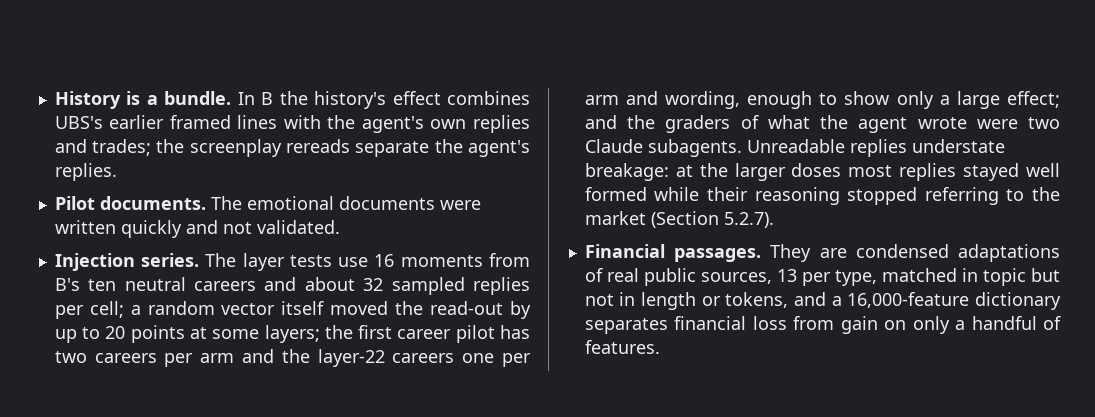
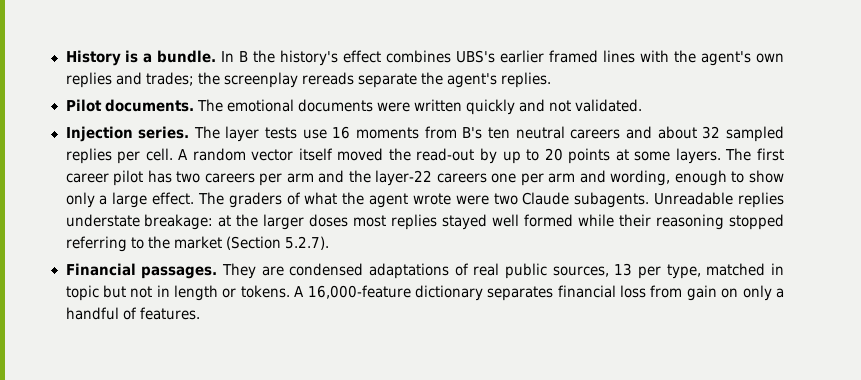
[89,301,141,318] cell; a -> [145,148,189,161] cell. A
[264,325,353,343] layers; the -> [675,148,752,164] layers. The
[1007,91,1060,108] [584,115,656,129] effect; and the -> [152,192,224,205] effect. The
[725,292,842,308] tokens, and a -> [240,285,305,298] tokens. A

